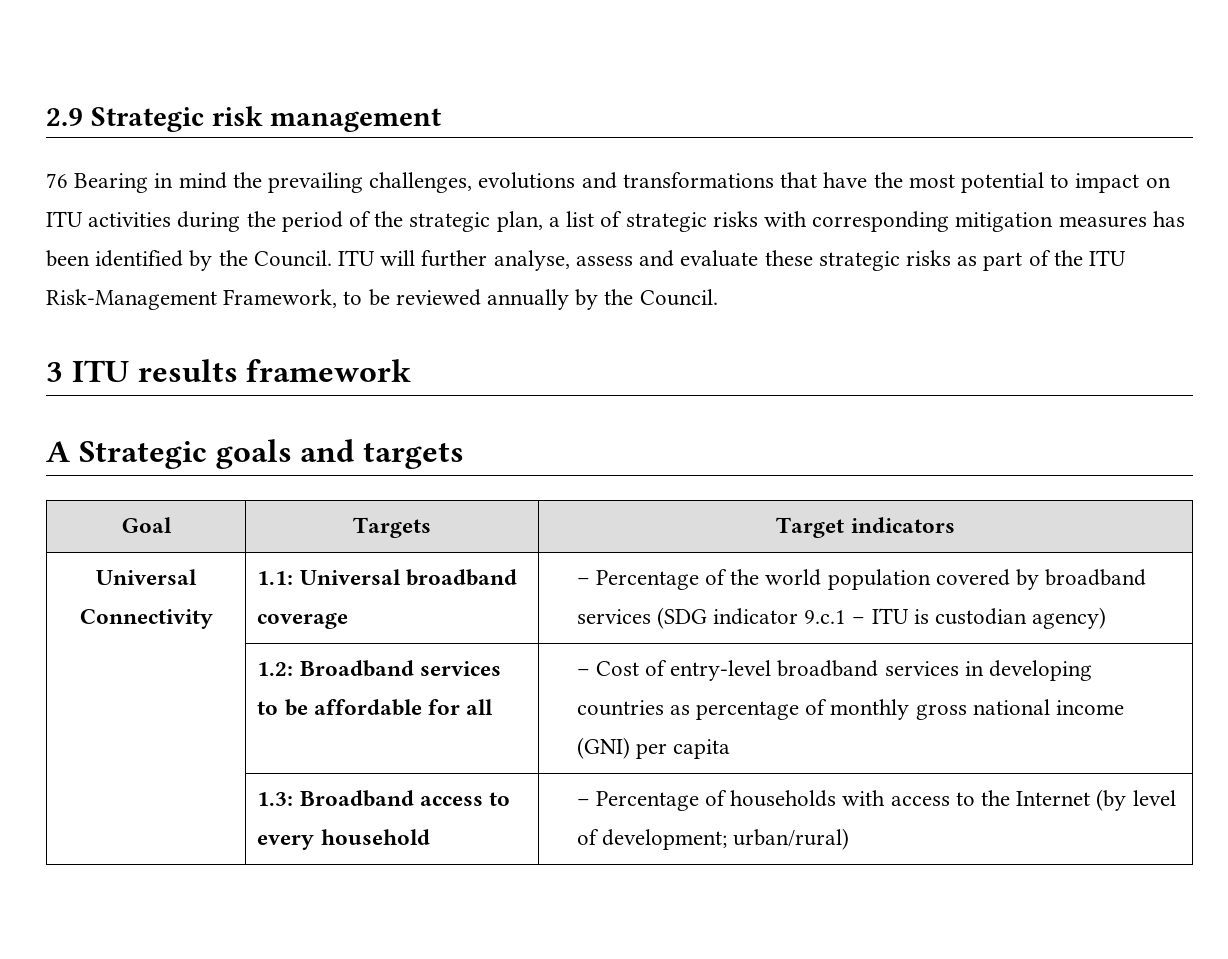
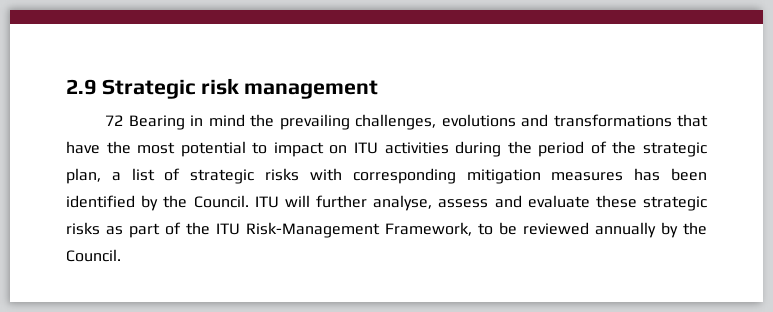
[46,173,68,188] 76 -> [105,115,124,126] 72
[46,359,412,382] [46,439,465,469] [121,517,172,533] [353,517,431,538] [776,517,955,538] [96,569,197,585] [79,609,213,629] [257,569,517,586] [257,612,349,629] [576,569,1147,590] [576,607,1107,629] [257,660,501,677] [257,699,494,716] [576,660,1092,681] [576,699,1124,720] [576,737,730,759] [257,790,510,807] [257,829,430,850] [576,789,1176,811] [576,828,849,850] // 3 ITU results framework // A Strategic goals and targets // Goal | Targets | Target indicators // Universal Connectivity | 1.1: Universal broadband coverage | – Percentage of the world population covered by broadband services (SDG indicator 9.c.1 – ITU is custodian agency) // | 1.2: Broadband services to be affordable for all | – Cost of entry-level broadband services in developing countries as percentage of monthly gross national income (GNI) per capita // | 1.3: Broadband access to every household | – Percentage of households with access to the Internet (by level of development; urban/rural) -> (121, 255) none

